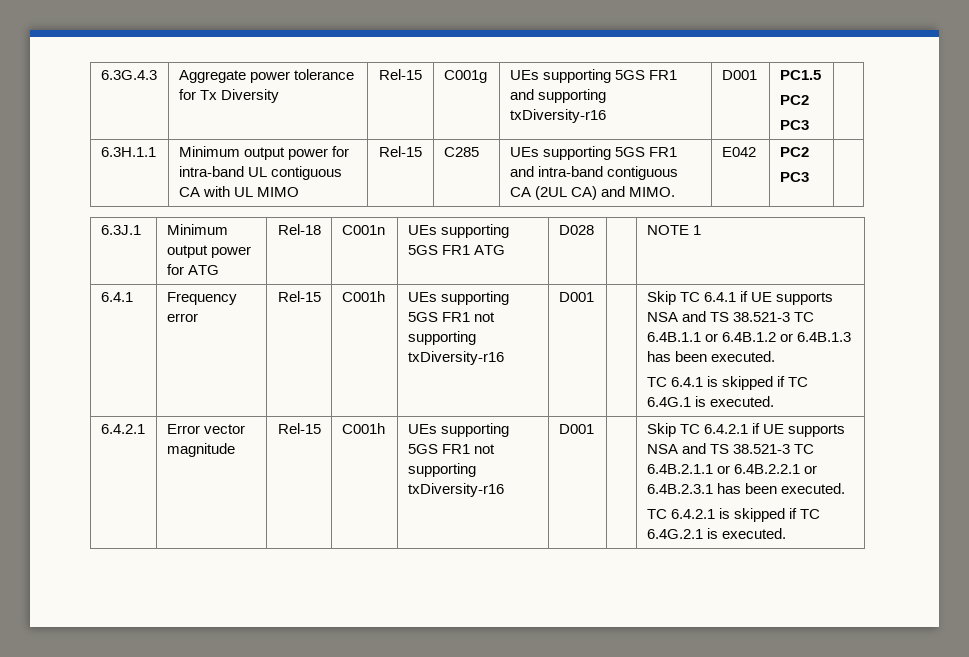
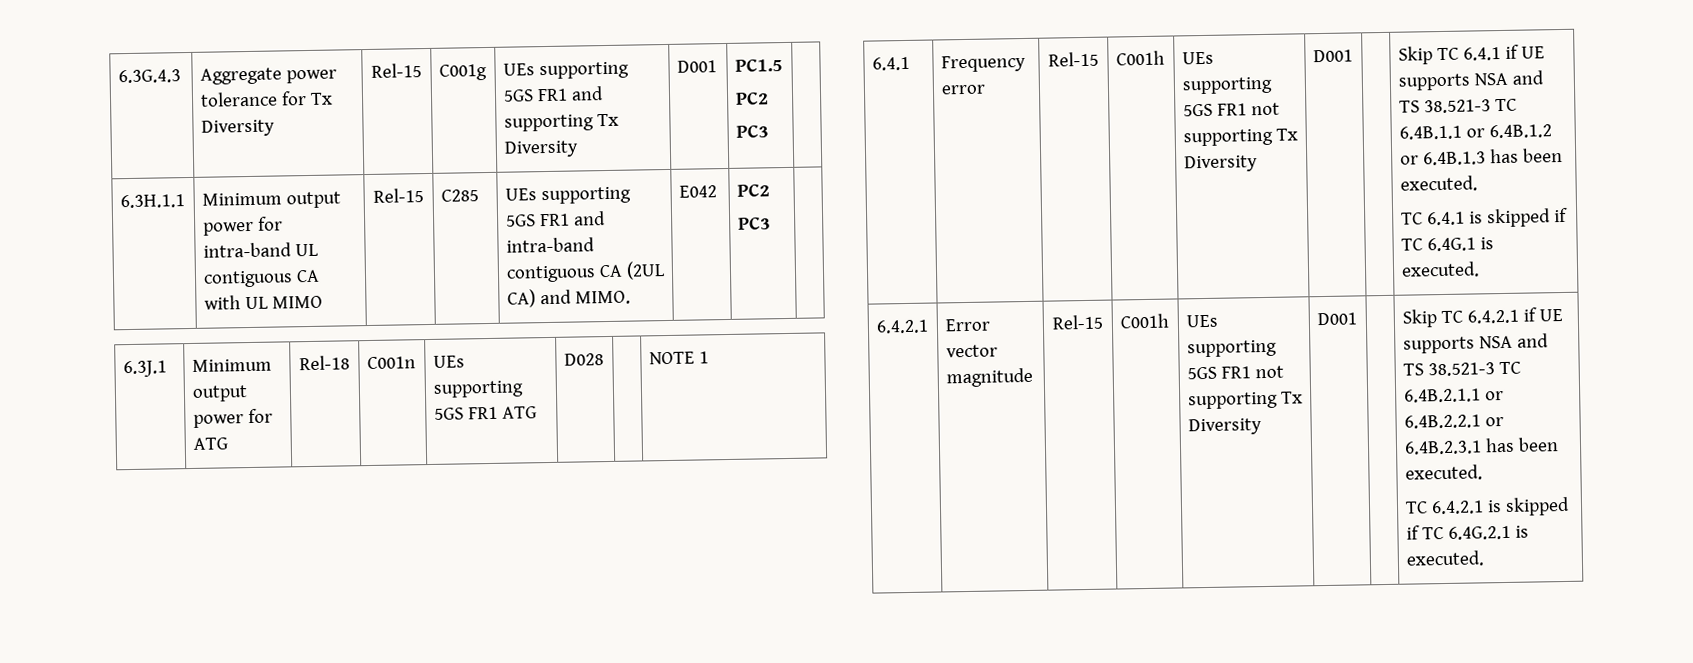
[509,109,606,123] txDiversity-r16 -> [596,113,619,127] [503,140,579,158] Tx Diversity
[407,351,504,365] txDiversity-r16 -> [1275,128,1298,141] [1183,155,1258,173] Tx Diversity
[407,483,504,497] txDiversity-r16 -> [1280,391,1303,404] [1187,418,1262,436] Tx Diversity

